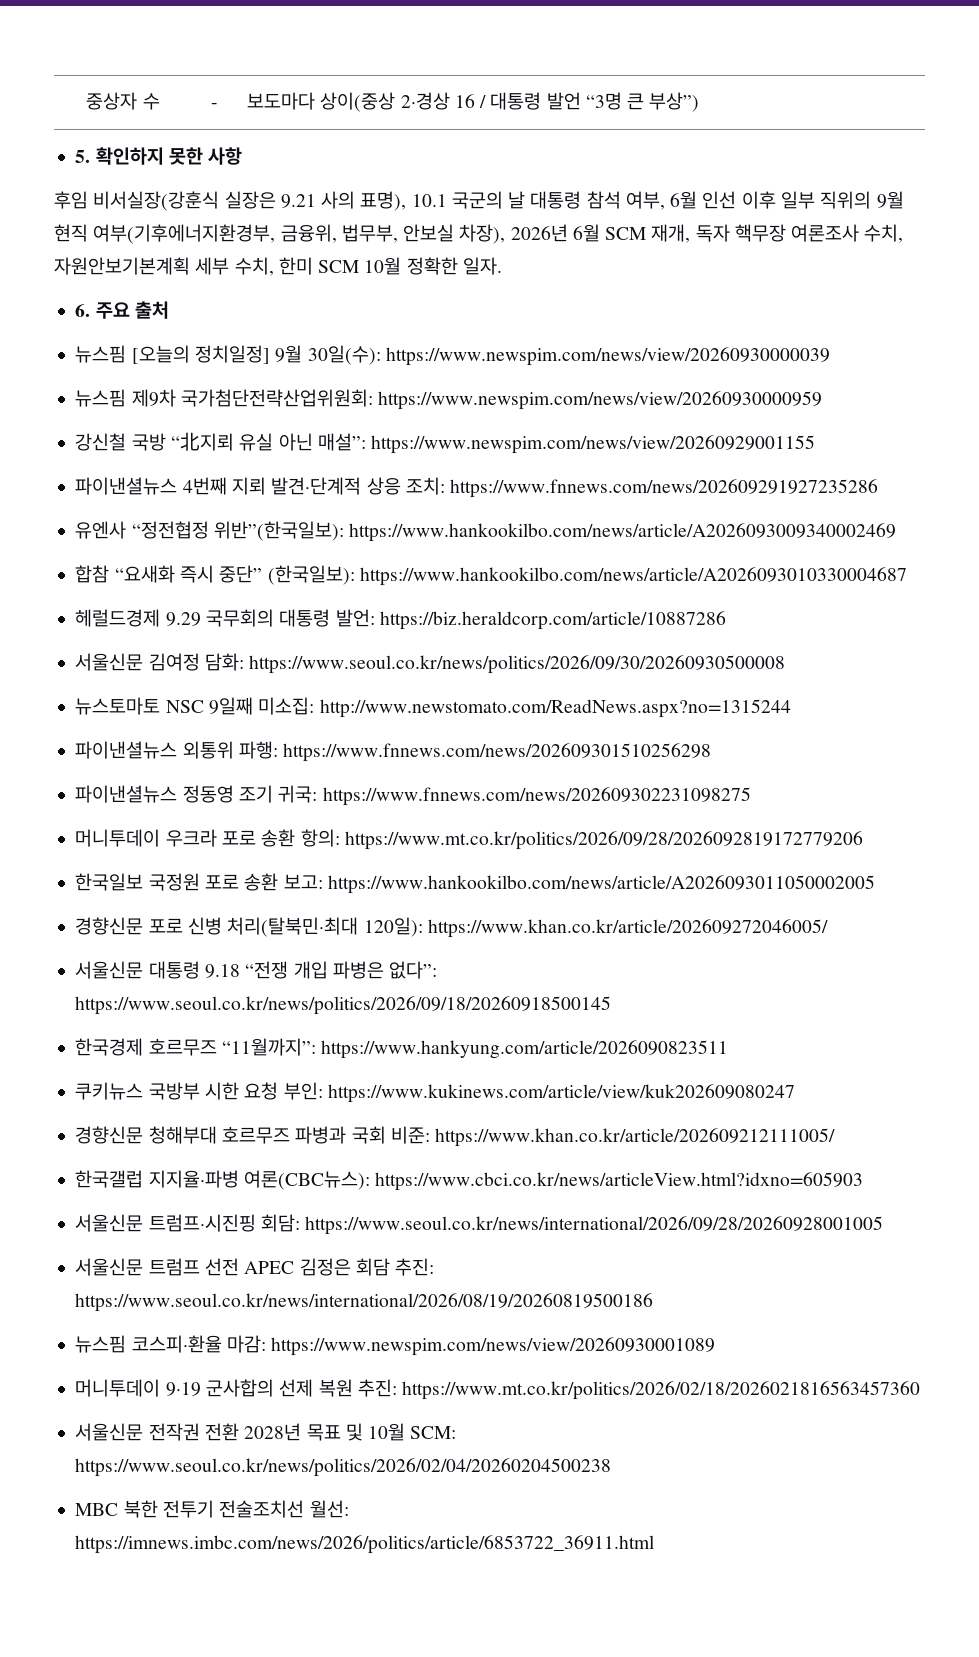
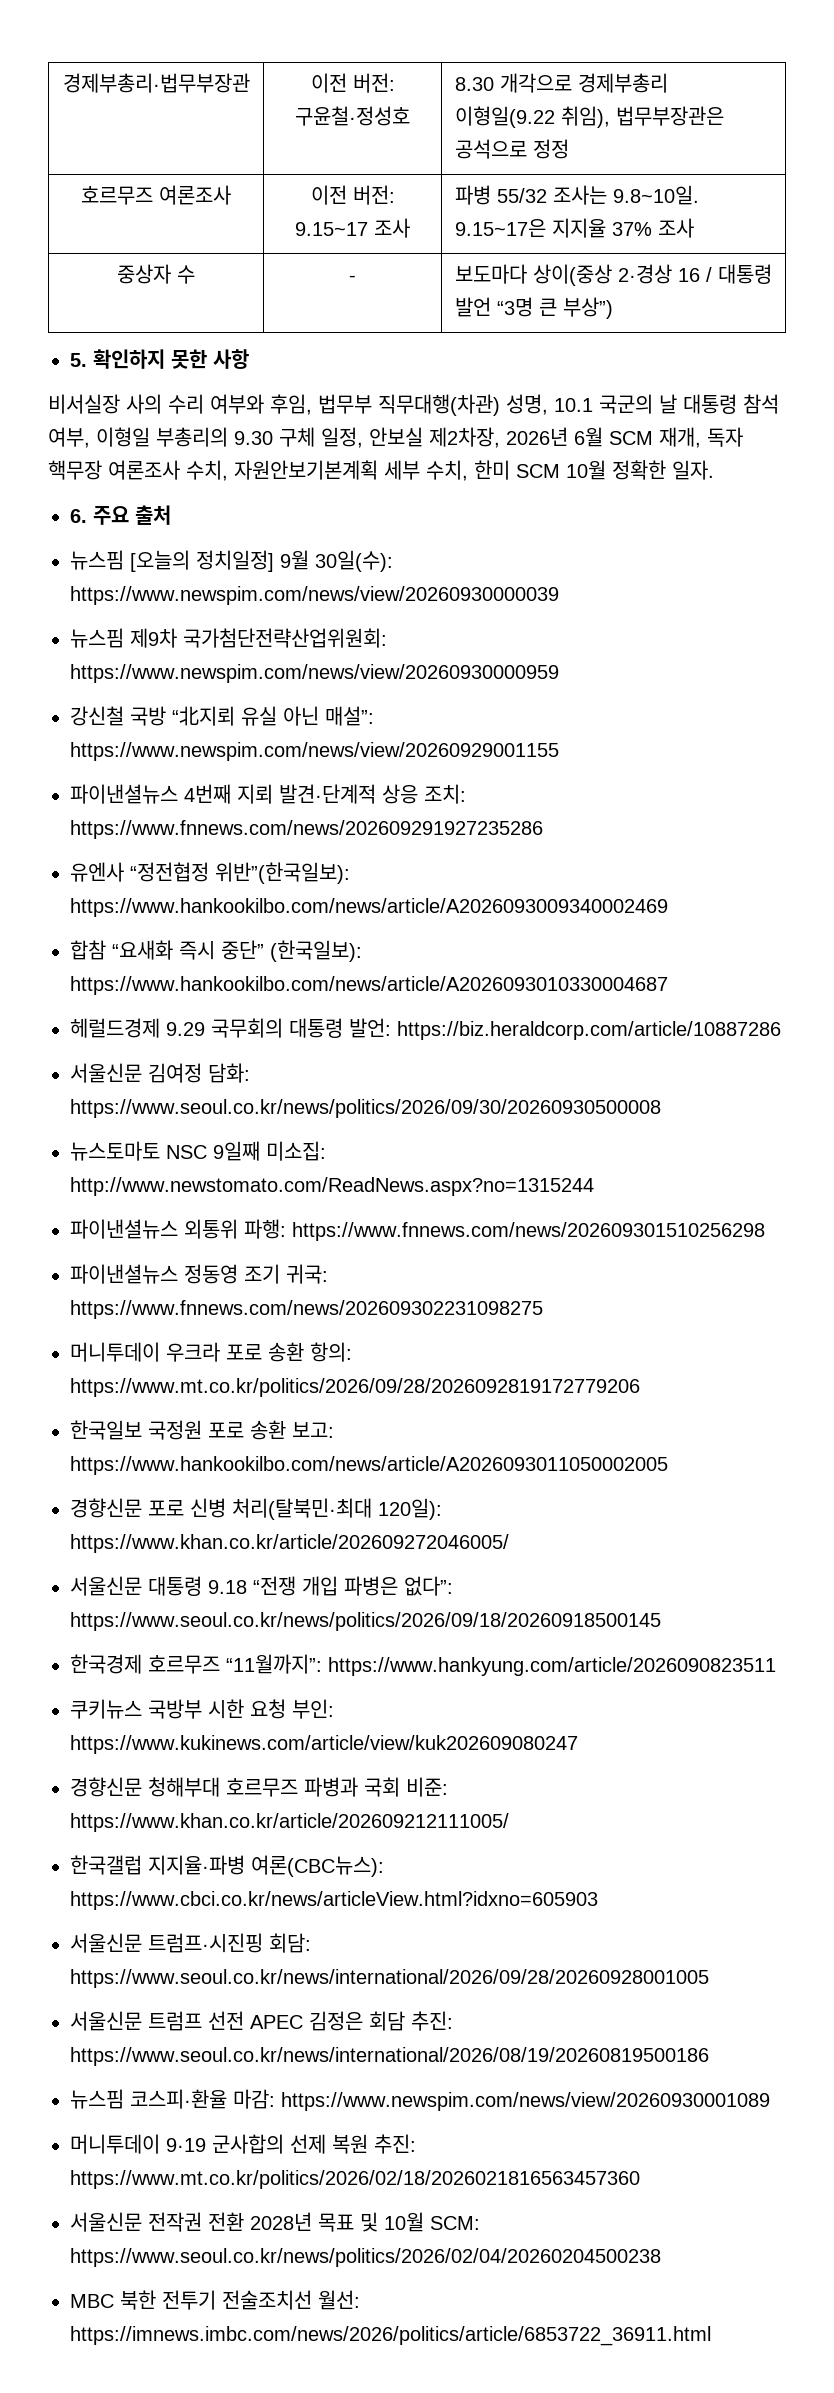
(86, 101) none -> [62,73,250,93] [310,73,395,93] [295,106,410,126] [454,73,668,93] [454,106,724,128] [454,139,569,159] [81,185,231,205] [310,185,395,205] [295,218,410,238] [454,185,699,205] [454,218,694,238] 경제부총리·법무부장관 | 이전 버전: 구윤철·정성호 | 8.30 개각으로 경제부총리 이형일(9.22 취임), 법무부장관은 공석으로 정정 // 호르무즈 여론조사 | 이전 버전: 9.15~17 조사 | 파병 55/32 조사는 9.8~10일. 9.15~17은 지지율 37% 조사 //
[54,191,407,211] 후임 비서실장(강훈식 실장은 9.21 사의 표명), -> [48,394,548,416] 비서실장 사의 수리 여부와 후임, 법무부 직무대행(차관) 성명,
[670,191,904,209] [54,224,506,244] 6월 인선 이후 일부 직위의 9월 현직 여부(기후에너지환경부, 금융위, 법무부, 안보실 차장), -> [96,427,500,448] 이형일 부총리의 9.30 구체 일정, 안보실 제2차장,

